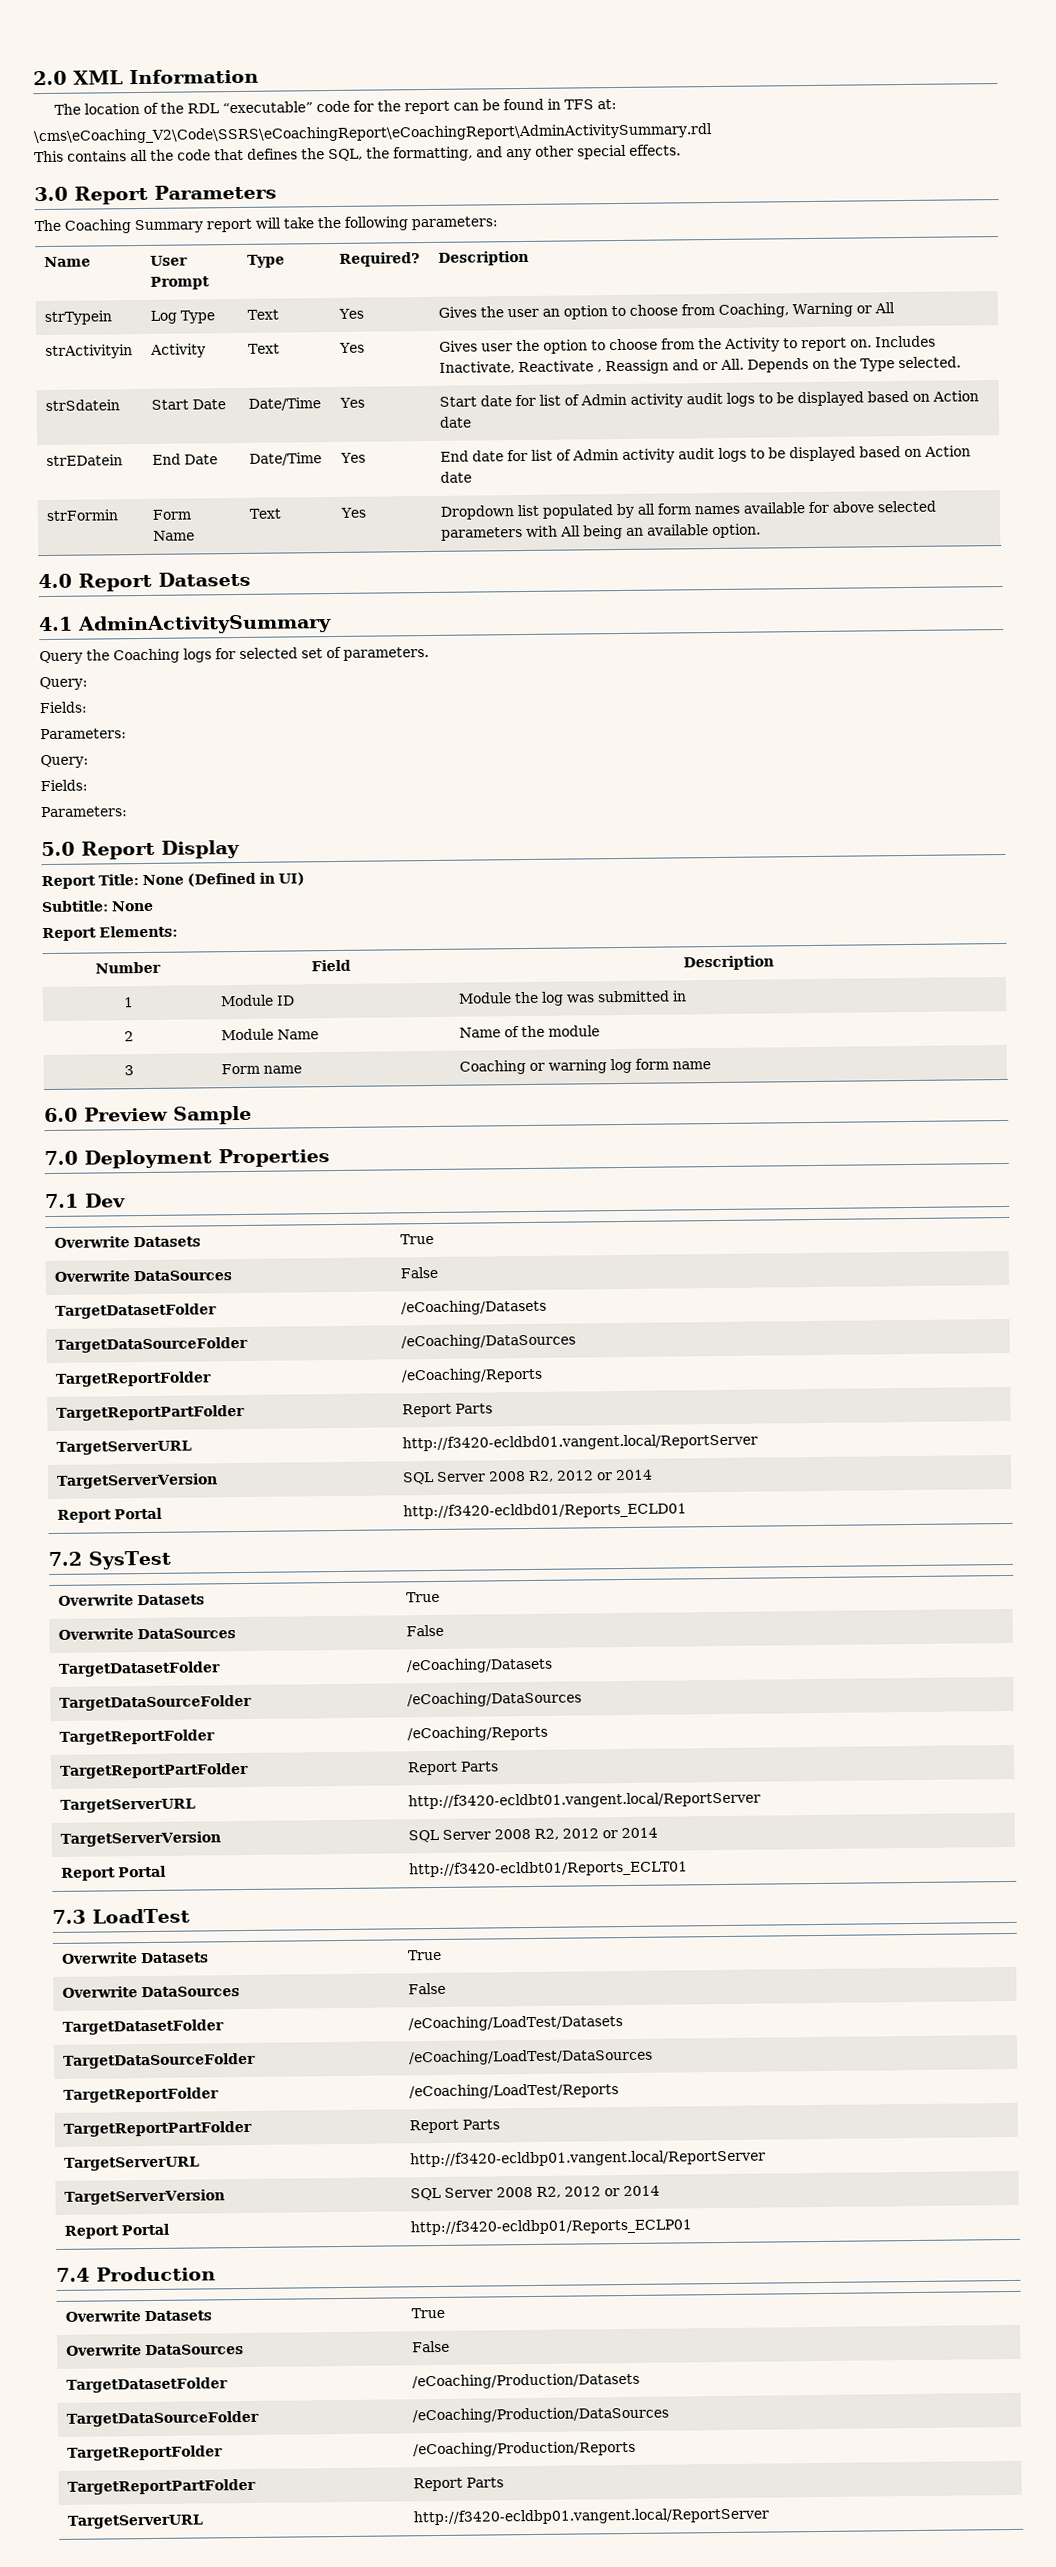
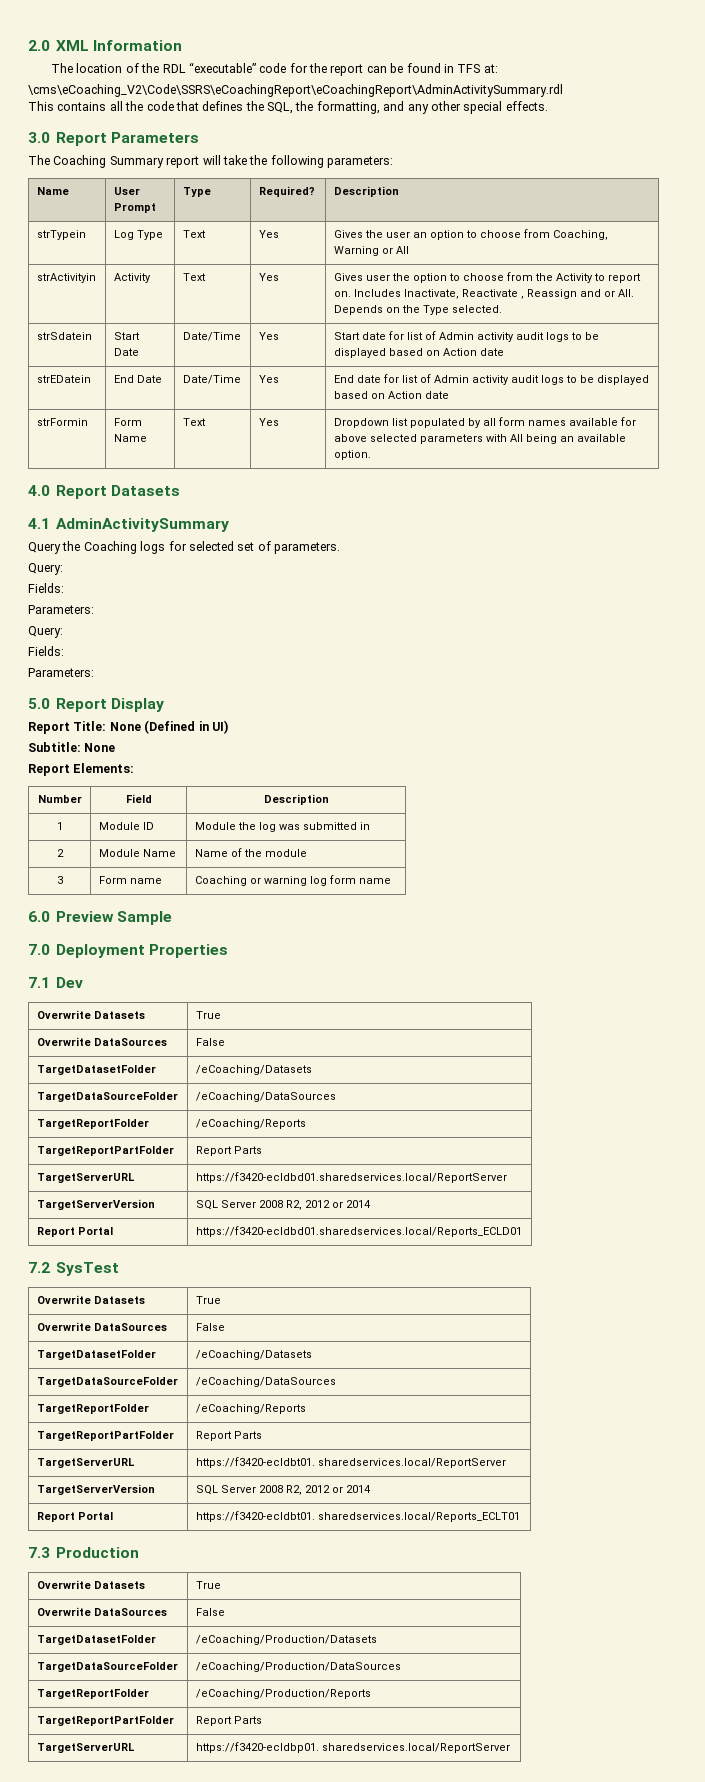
[402,1433,759,1452] http://f3420-ecldbd01.vangent.local/ReportServer -> [195,1172,507,1183] https://f3420-ecldbd01.sharedservices.local/ReportServer
[403,1502,688,1520] http://f3420-ecldbd01/Reports_ECLD01 -> [195,1226,522,1237] https://f3420-ecldbd01.sharedservices.local/Reports_ECLD01
[408,1791,762,1810] http://f3420-ecldbt01.vangent.local/ReportServer -> [195,1457,506,1468] https://f3420-ecldbt01. sharedservices.local/ReportServer
[409,1860,689,1878] [52,1908,190,1925] [61,1952,210,1964] [407,1949,443,1961] [62,1986,241,1998] [408,1982,447,1995] [62,2019,225,2035] [408,2015,624,2032] [63,2052,257,2069] [409,2048,654,2066] [63,2087,220,2103] [409,2083,620,2100] [63,2120,253,2137] [409,2119,501,2134] [64,2156,201,2171] [410,2149,767,2168] [64,2189,226,2205] [410,2185,661,2201] [64,2223,170,2239] [410,2218,693,2236] [56,2267,90,2282] http://f3420-ecldbt01/Reports_ECLT01 // 7.3 LoadTest // Overwrite Datasets | True // Overwrite DataSources | False // TargetDatasetFolder | /eCoaching/LoadTest/Datasets // TargetDataSourceFolder | /eCoaching/LoadTest/DataSources // TargetReportFolder | /eCoaching/LoadTest/Reports // TargetReportPartFolder | Report Parts // TargetServerURL | http://f3420-ecldbp01.vangent.local/ReportServer // TargetServerVersion | SQL Server 2008 R2, 2012 or 2014 // Report Portal | http://f3420-ecldbp01/Reports_ECLP01 // 7.4 -> [195,1511,520,1522] [28,1547,50,1558] https://f3420-ecldbt01. sharedservices.local/Reports_ECLT01 // 7.3
[413,2507,770,2526] http://f3420-ecldbp01.vangent.local/ReportServer -> [195,1742,510,1753] https://f3420-ecldbp01. sharedservices.local/ReportServer

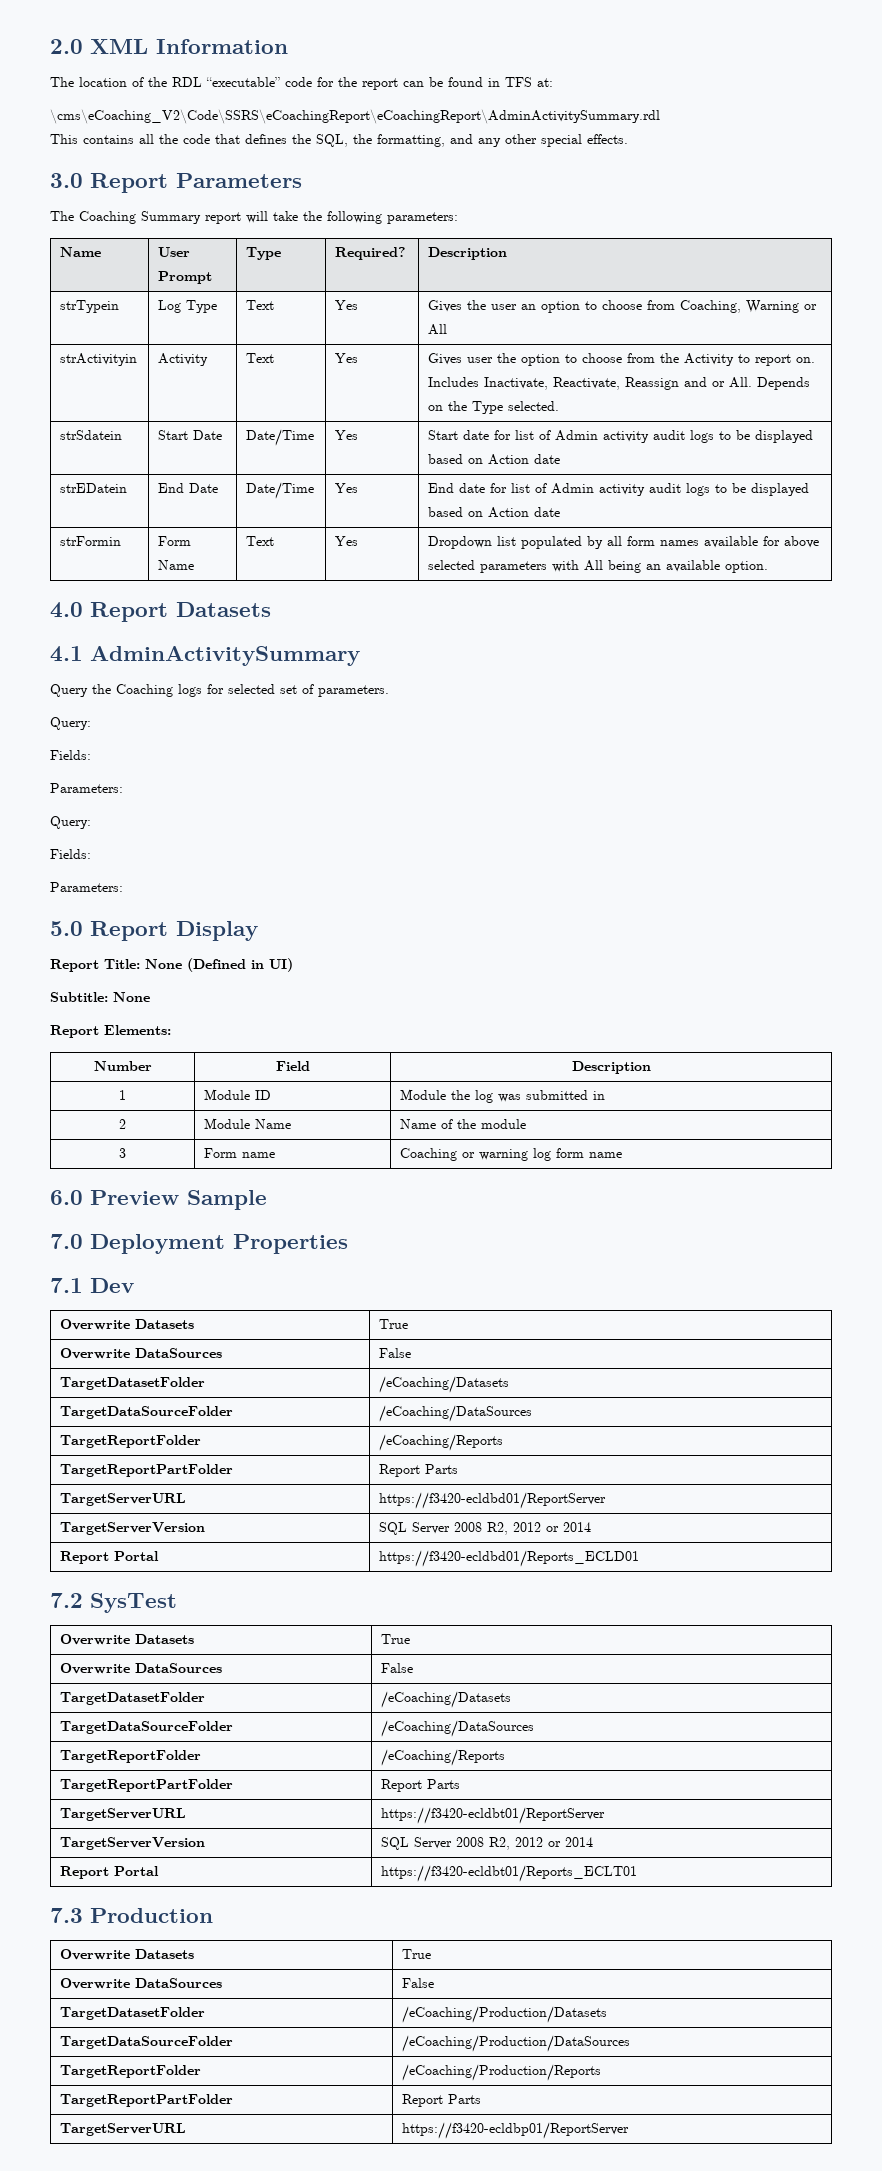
[461,289,524,299] Reactivate , -> [553,377,621,390] Reactivate,
[195,1172,507,1183] https://f3420-ecldbd01.sharedservices.local/ReportServer -> [379,1492,607,1509] https://f3420-ecldbd01/ReportServer
[195,1226,522,1237] https://f3420-ecldbd01.sharedservices.local/Reports_ECLD01 -> [379,1550,640,1567] https://f3420-ecldbd01/Reports_ECLD01
[195,1457,506,1468] https://f3420-ecldbt01. sharedservices.local/ReportServer -> [381,1807,606,1824] https://f3420-ecldbt01/ReportServer
[195,1511,520,1522] https://f3420-ecldbt01. sharedservices.local/Reports_ECLT01 -> [381,1865,638,1882] https://f3420-ecldbt01/Reports_ECLT01
[195,1742,510,1753] https://f3420-ecldbp01. sharedservices.local/ReportServer -> [402,2122,630,2139] https://f3420-ecldbp01/ReportServer

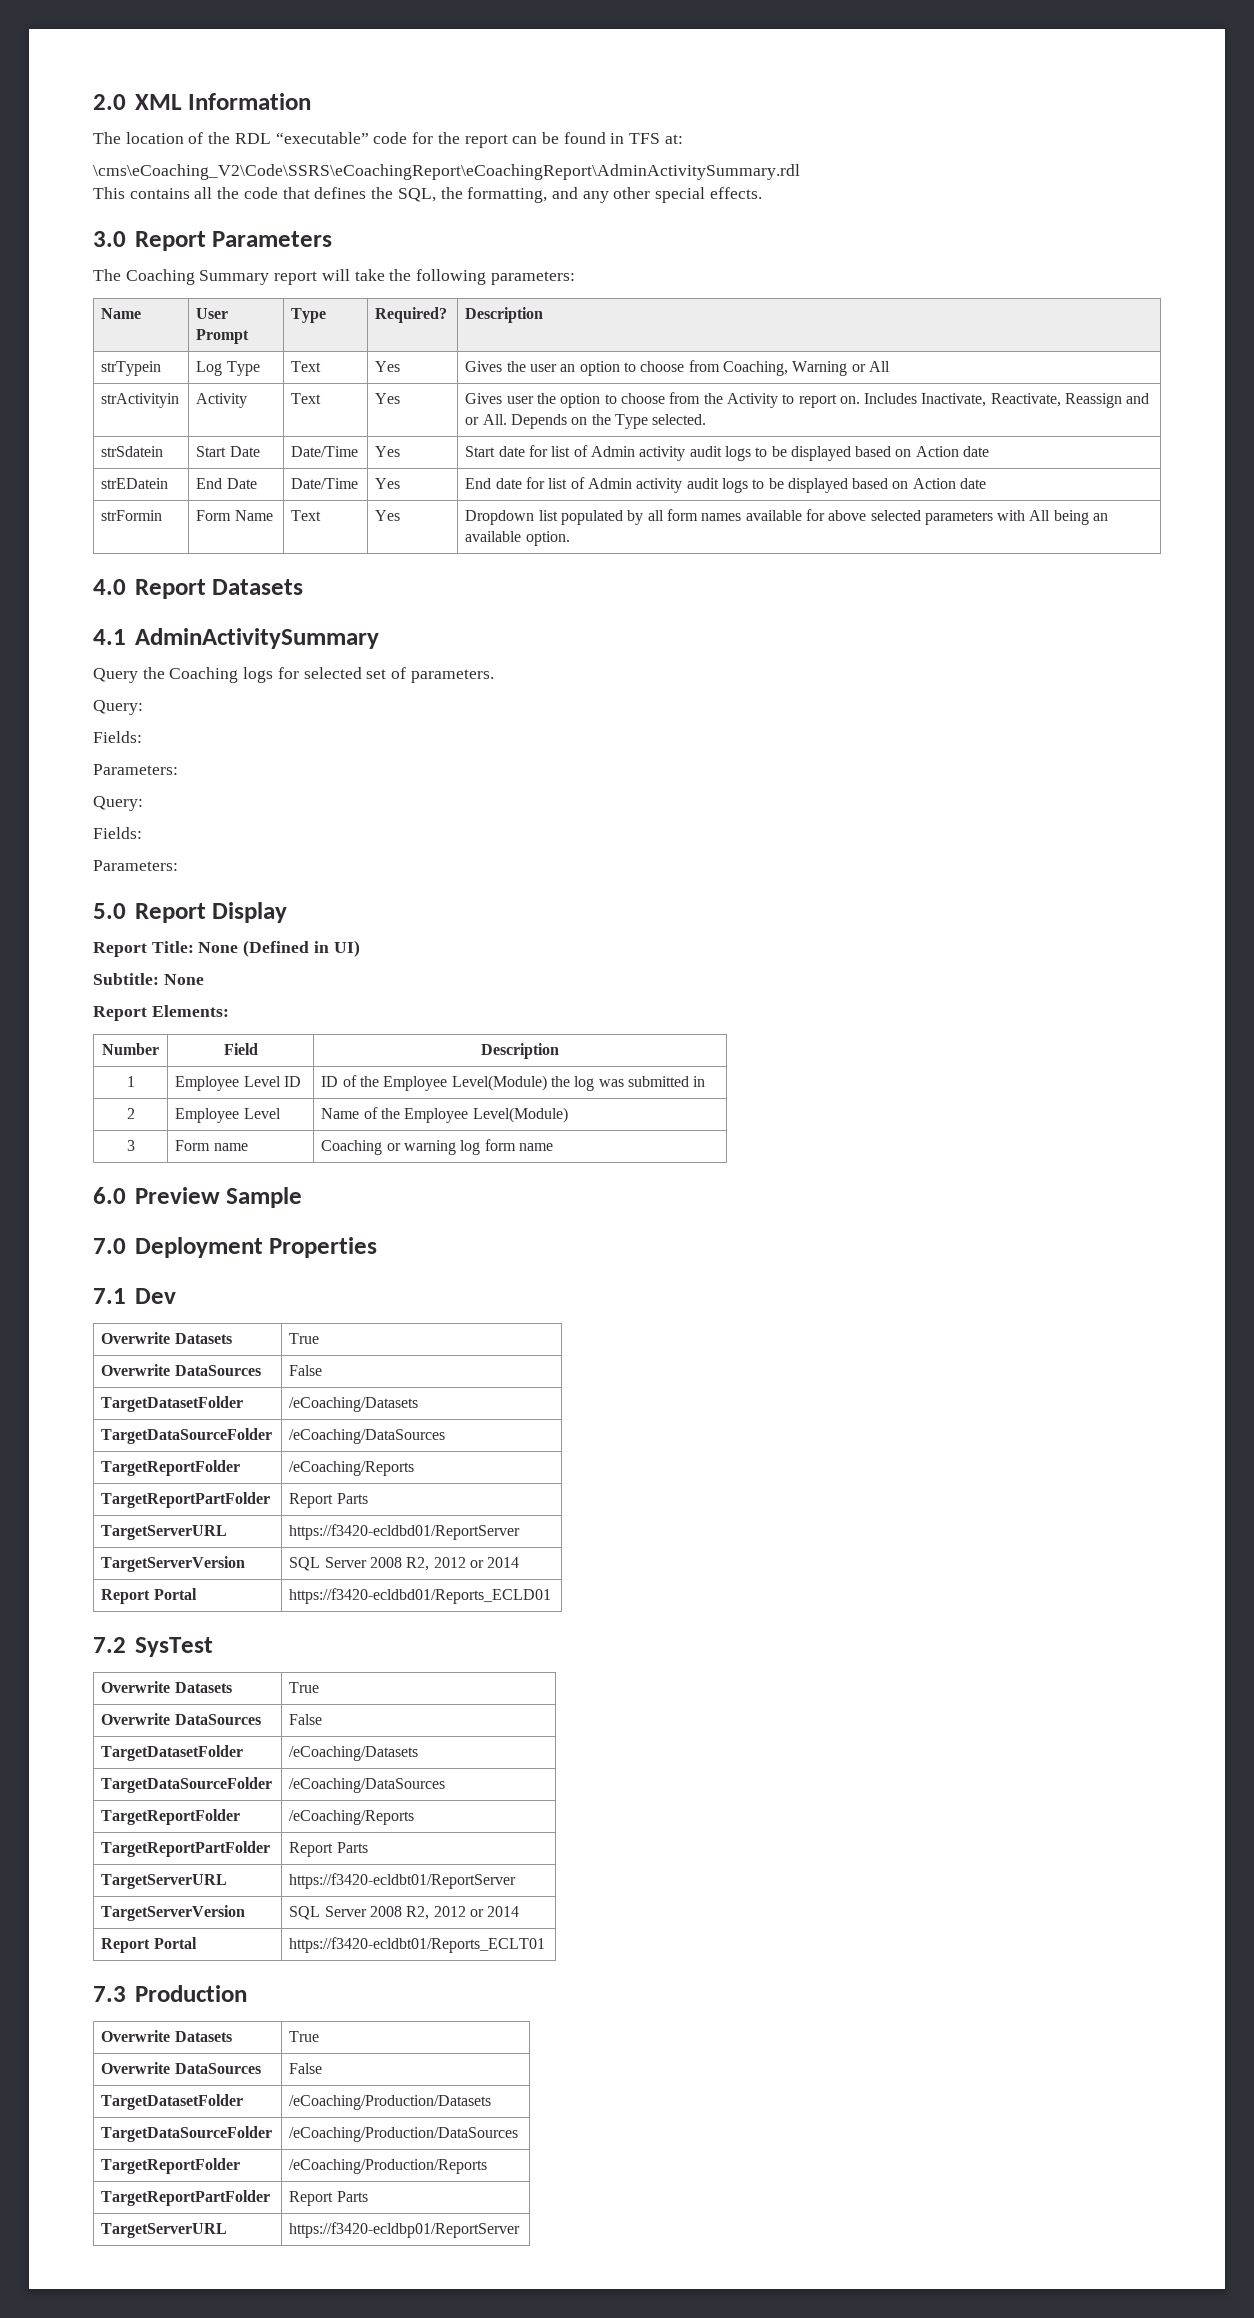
[204,1089,251,1100] Module -> [175,1076,281,1091] Employee Level
[400,1089,447,1100] Module -> [321,1075,547,1091] ID of the Employee Level(Module)
[204,1118,292,1129] Module Name -> [175,1108,281,1123] Employee Level
[481,1119,527,1129] module -> [404,1107,568,1123] Employee Level(Module)

